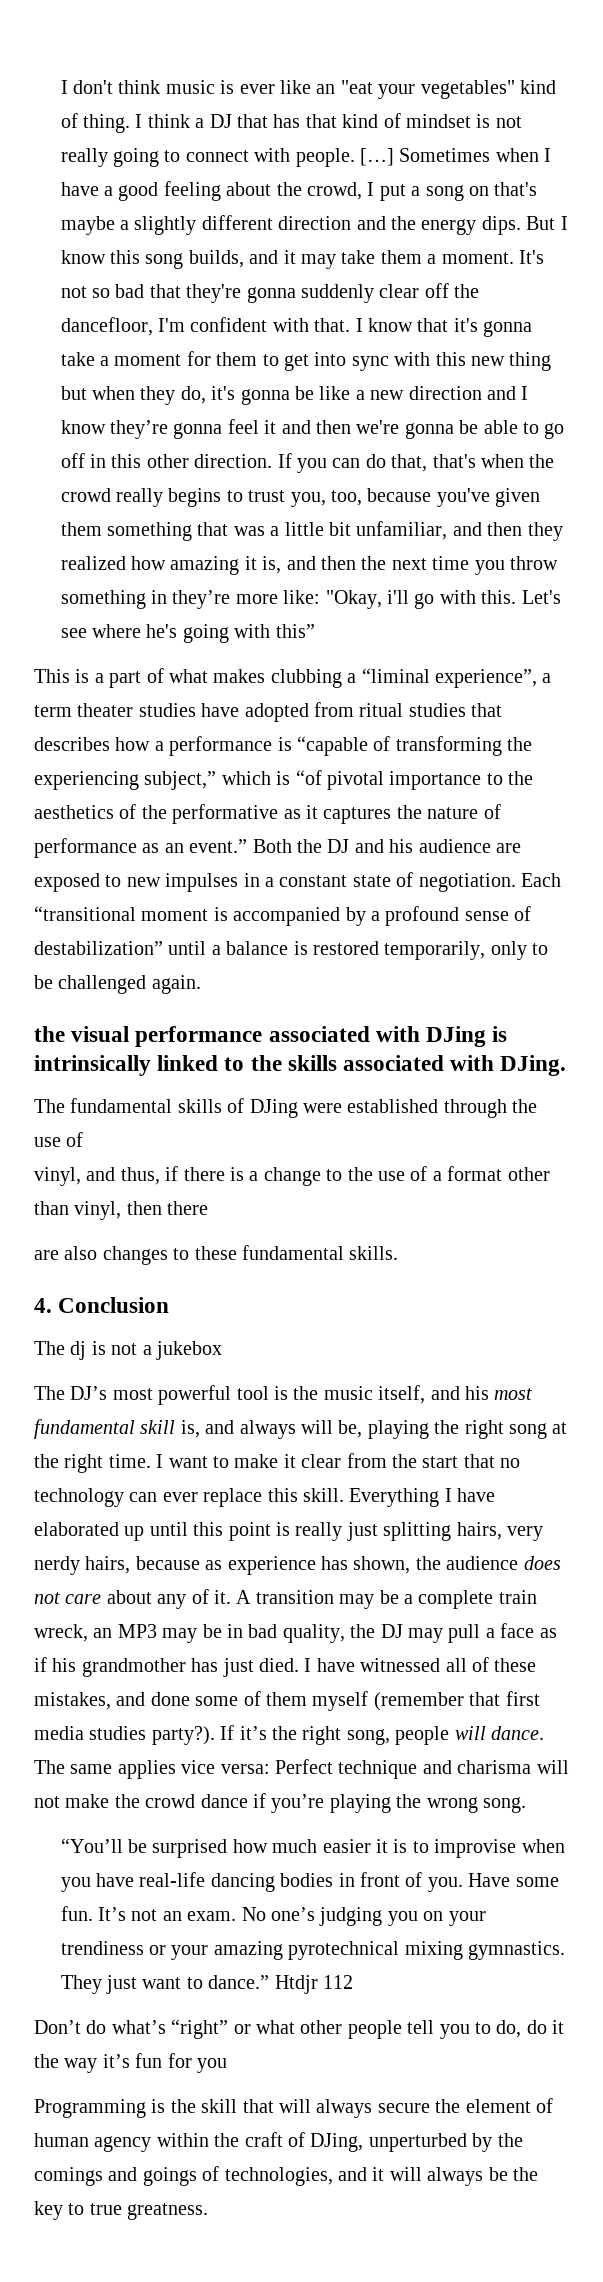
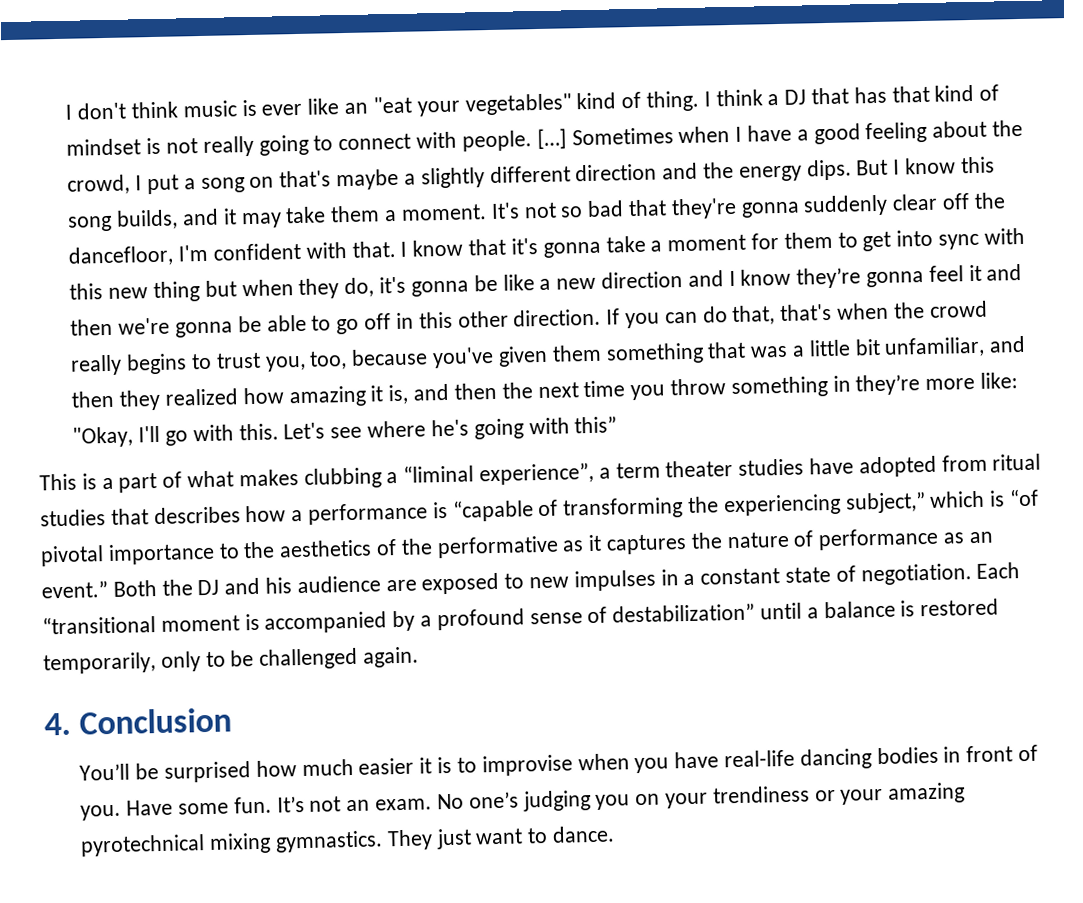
[387,590,410,604] i'll -> [138,425,161,443] I'll
[34,1026,508,1047] [34,1055,567,1076] [34,1098,538,1118] [34,1132,84,1147] [34,1166,550,1186] [34,1201,209,1220] [34,1245,399,1265] [34,1297,170,1313] [34,1341,222,1360] [34,1385,533,1405] [34,1419,568,1439] [34,1453,521,1473] [34,1488,496,1507] [34,1522,543,1541] [34,1556,561,1575] [34,1589,537,1609] [34,1623,557,1643] [34,1657,537,1677] [34,1691,540,1711] [34,1725,544,1745] [34,1759,569,1779] [34,1793,526,1813] [60,1838,123,1853] the visual performance associated with DJing is intrinsically linked to the skills associated with DJing. // The fundamental skills of DJing were established through the use of // vinyl, and thus, if there is a change to the use of a format other than vinyl, then there // are also changes to these fundamental skills. // 4. Conclusion // The dj is not a jukebox // The DJ’s most powerful tool is the music itself, and his most fundamental skill is, and always will be, playing the right song at the right time. I want to make it clear from the start that no technology can ever replace this skill. Everything I have elaborated up until this point is really just splitting hairs, very nerdy hairs, because as experience has shown, the audience does not care about any of it. A transition may be a complete train wreck, an MP3 may be in bad quality, the DJ may pull a face as if his grandmother has just died. I have witnessed all of these mistakes, and done some of them myself (remember that first media studies party?). If it’s the right song, people will dance. The same applies vice versa: Perfect technique and charisma will not make the crowd dance if you’re playing the wrong song. // “You’ll -> [44,707,233,736] [79,763,131,781] 4. Conclusion // You’ll
[208,1975,354,1994] [34,2019,565,2039] [34,2053,227,2073] [34,2098,553,2118] [34,2132,523,2152] [34,2166,538,2186] [34,2201,209,2220] dance.” Htdjr 112 // Don’t do what’s “right” or what other people tell you to do, do it the way it’s fun for you // Programming is the skill that will always secure the element of human agency within the craft of DJing, unperturbed by the comings and goings of technologies, and it will always be the key to true greatness. -> [552,825,616,843] dance.

